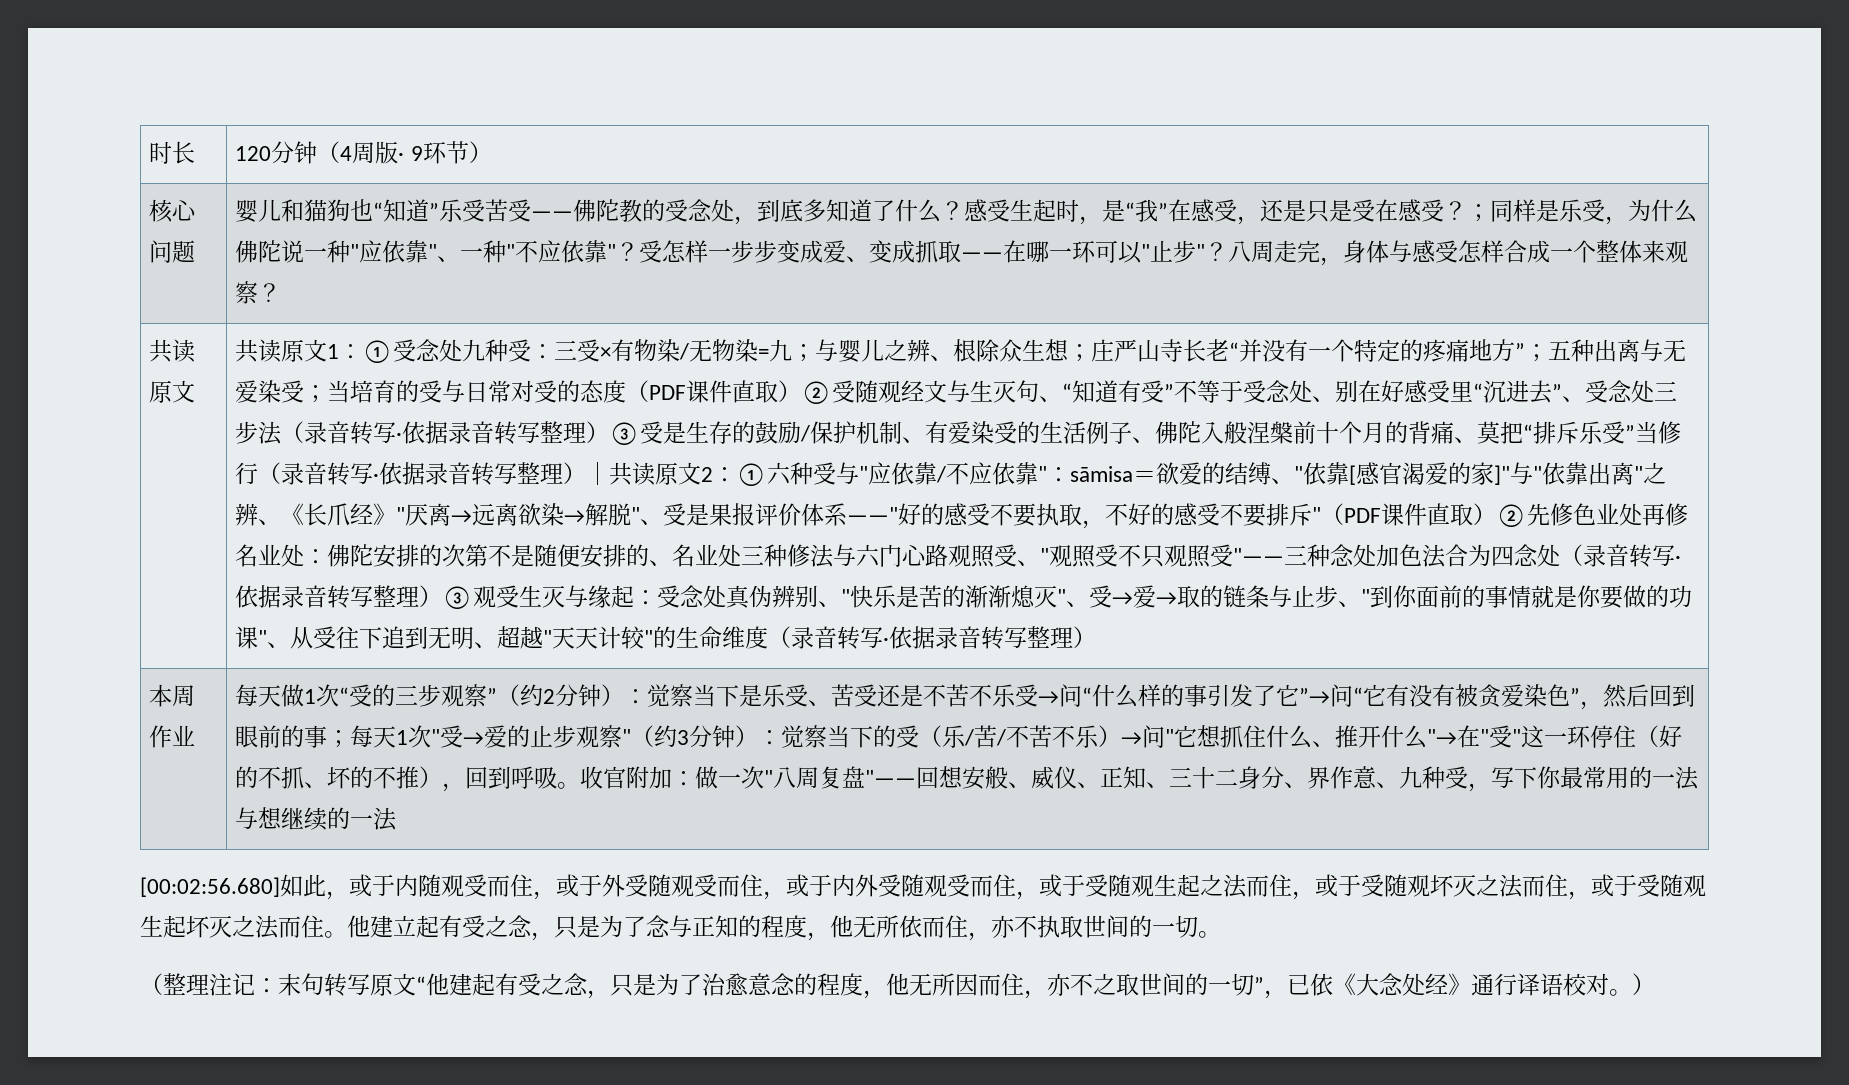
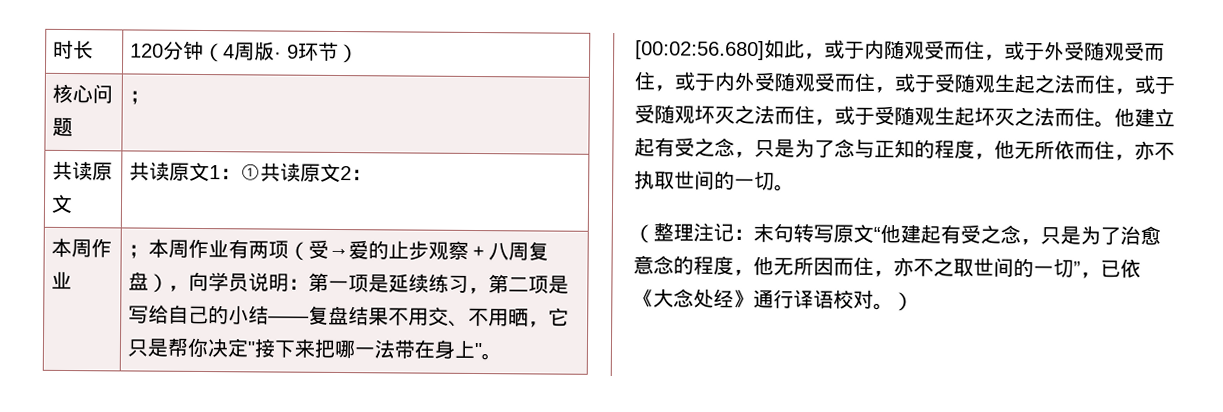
[235,199,1698,225] [235,240,1689,266] [235,281,282,304] 婴儿和猫狗也“知道”乐受苦受——佛陀教的受念处，到底多知道了什么？感受生起时，是“我”在感受，还是只是受在感受？；同样是乐受，为什么佛陀说一种"应依靠"、一种"不应依靠"？受怎样一步步变成爱、变成抓取——在哪一环可以"止步"？八周走完，身体与感受怎样合成一个整体来观察？ -> [129,90,151,105] ；
[393,339,1687,363] [235,380,1678,404] [235,421,1682,445] [235,462,1667,486] [235,503,1689,529] [235,544,1682,568] [235,585,1693,609] [235,626,1097,650] [149,684,196,707] [149,725,196,748] [235,684,1696,710] [235,725,441,748] 受念处九种受：三受×有物染/无物染=九；与婴儿之辨、根除众生想；庄严山寺长老“并没有一个特定的疼痛地方”；五种出离与无爱染受；当培育的受与日常对受的态度（PDF课件直取）②受随观经文与生灭句、“知道有受”不等于受念处、别在好感受里“沉进去”、受念处三步法（录音转写·依据录音转写整理）③受是生存的鼓励/保护机制、有爱染受的生活例子、佛陀入般涅槃前十个月的背痛、莫把“排斥乐受”当修行（录音转写·依据录音转写整理）｜共读原文2：①六种受与"应依靠/不应依靠"：sāmisa＝欲爱的结缚、"依靠[感官渴爱的家]"与"依靠出离"之辨、《长爪经》"厌离→远离欲染→解脱"、受是果报评价体系——"好的感受不要执取，不好的感受不要排斥"（PDF课件直取）②先修色业处再修名业处：佛陀安排的次第不是随便安排的、名业处三种修法与六门心路观照受、"观照受不只观照受"——三种念处加色法合为四念处（录音转写·依据录音转写整理）③观受生灭与缘起：受念处真伪辨别、"快乐是苦的渐渐熄灭"、受→爱→取的链条与止步、"到你面前的事情就是你要做的功课"、从受往下追到无明、超越"天天计较"的生命维度（录音转写·依据录音转写整理） // 本周作业 | 每天做1次“受的三步观察”（约2分钟）：觉察当下是乐受、苦受还是不苦不乐受→问“什么样的事引发了它”→问“它有没有被贪爱染色”，然后回到眼前的事；每天1次" -> [260,162,373,183] [51,237,113,258] [51,271,73,290] [128,238,310,261] 共读原文2： // 本周作业 | ；本周作业有两项（
[622,725,1683,749] [235,766,1700,792] [235,807,398,831] "（约3分钟）：觉察当下的受（乐/苦/不苦不乐）→问"它想抓住什么、推开什么"→在"受"这一环停住（好的不抓、坏的不推），回到呼吸。收官附加：做一次"八周复盘"——回想安般、威仪、正知、三十二身分、界作意、九种受，写下你最常用的一法与想继续的一法 -> [468,241,550,261] [128,271,570,295] [128,304,570,328] [127,337,503,361] ＋八周复盘），向学员说明：第一项是延续练习，第二项是写给自己的小结——复盘结果不用交、不用晒，它只是帮你决定"接下来把哪一法带在身上"。

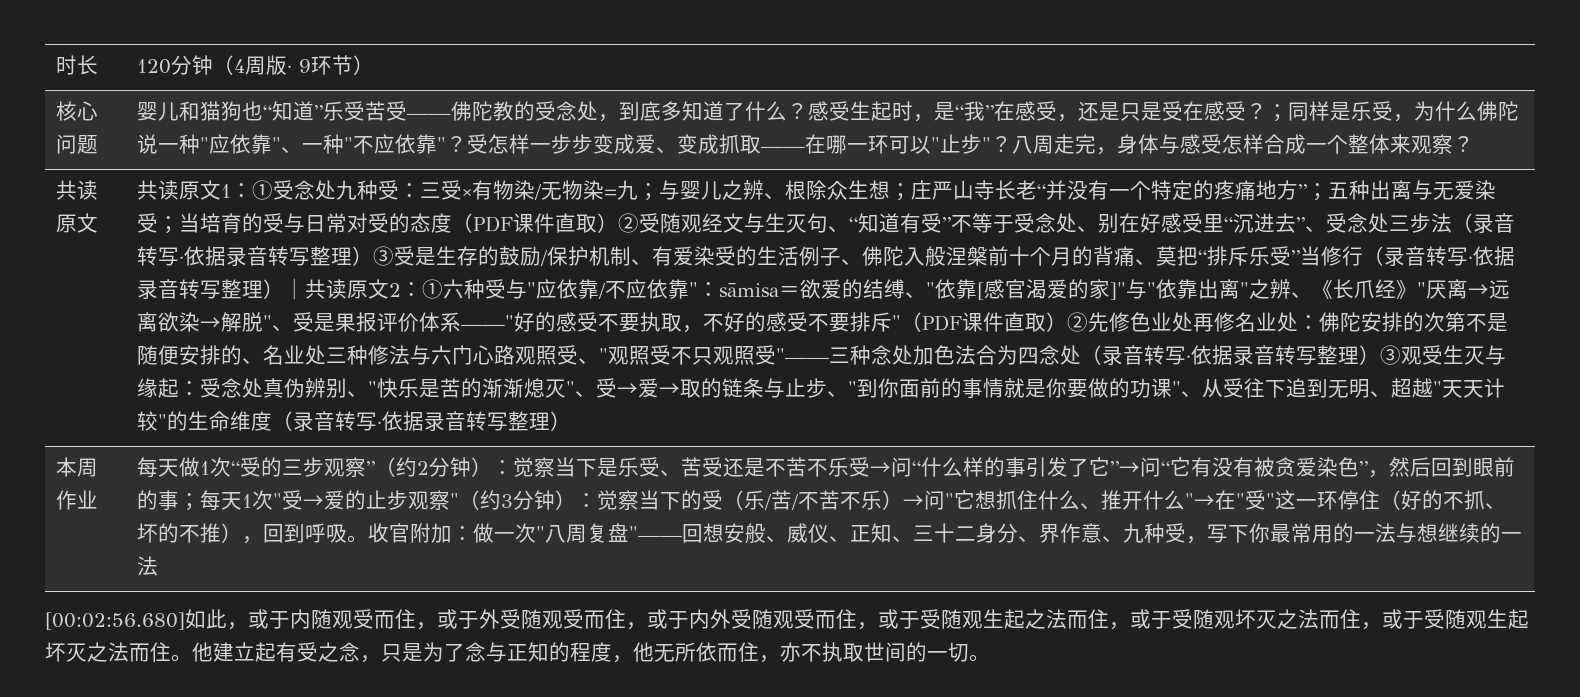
[129,90,151,105] ； -> [136,101,1519,122] [136,134,1474,155] 婴儿和猫狗也“知道”乐受苦受——佛陀教的受念处，到底多知道了什么？感受生起时，是“我”在感受，还是只是受在感受？；同样是乐受，为什么佛陀说一种"应依靠"、一种"不应依靠"？受怎样一步步变成爱、变成抓取——在哪一环可以"止步"？八周走完，身体与感受怎样合成一个整体来观察？
[260,162,373,183] [51,237,113,258] [51,271,73,290] [128,238,310,261] 共读原文2： // 本周作业 | ；本周作业有两项（ -> [272,180,1496,201] [136,213,1515,234] [136,246,1515,267] [136,278,1510,300] [136,312,1508,333] [136,345,1506,365] [136,378,1505,398] [136,411,571,431] [55,457,98,477] [55,490,98,510] [136,457,1515,478] [136,490,282,511] 受念处九种受：三受×有物染/无物染=九；与婴儿之辨、根除众生想；庄严山寺长老“并没有一个特定的疼痛地方”；五种出离与无爱染受；当培育的受与日常对受的态度（PDF课件直取）②受随观经文与生灭句、“知道有受”不等于受念处、别在好感受里“沉进去”、受念处三步法（录音转写·依据录音转写整理）③受是生存的鼓励/保护机制、有爱染受的生活例子、佛陀入般涅槃前十个月的背痛、莫把“排斥乐受”当修行（录音转写·依据录音转写整理）｜共读原文2：①六种受与"应依靠/不应依靠"：sāmisa＝欲爱的结缚、"依靠[感官渴爱的家]"与"依靠出离"之辨、《长爪经》"厌离→远离欲染→解脱"、受是果报评价体系——"好的感受不要执取，不好的感受不要排斥"（PDF课件直取）②先修色业处再修名业处：佛陀安排的次第不是随便安排的、名业处三种修法与六门心路观照受、"观照受不只观照受"——三种念处加色法合为四念处（录音转写·依据录音转写整理）③观受生灭与缘起：受念处真伪辨别、"快乐是苦的渐渐熄灭"、受→爱→取的链条与止步、"到你面前的事情就是你要做的功课"、从受往下追到无明、超越"天天计较"的生命维度（录音转写·依据录音转写整理） // 本周作业 | 每天做1次“受的三步观察”（约2分钟）：觉察当下是乐受、苦受还是不苦不乐受→问“什么样的事引发了它”→问“它有没有被贪爱染色”，然后回到眼前的事；每天1次"
[468,241,550,261] [128,271,570,295] [128,304,570,328] [127,337,503,361] ＋八周复盘），向学员说明：第一项是延续练习，第二项是写给自己的小结——复盘结果不用交、不用晒，它只是帮你决定"接下来把哪一法带在身上"。 -> [449,490,1506,511] [136,523,1522,544] [136,556,158,576] "（约3分钟）：觉察当下的受（乐/苦/不苦不乐）→问"它想抓住什么、推开什么"→在"受"这一环停住（好的不抓、坏的不推），回到呼吸。收官附加：做一次"八周复盘"——回想安般、威仪、正知、三十二身分、界作意、九种受，写下你最常用的一法与想继续的一法
[633,222,1161,246] [633,255,1141,279] [633,288,914,312] // （整理注记：末句转写原文“他建起有受之念，只是为了治愈意念的程度，他无所因而住，亦不之取世间的一切”，已依《大念处经》通行译语校对。） -> (990, 658) none

